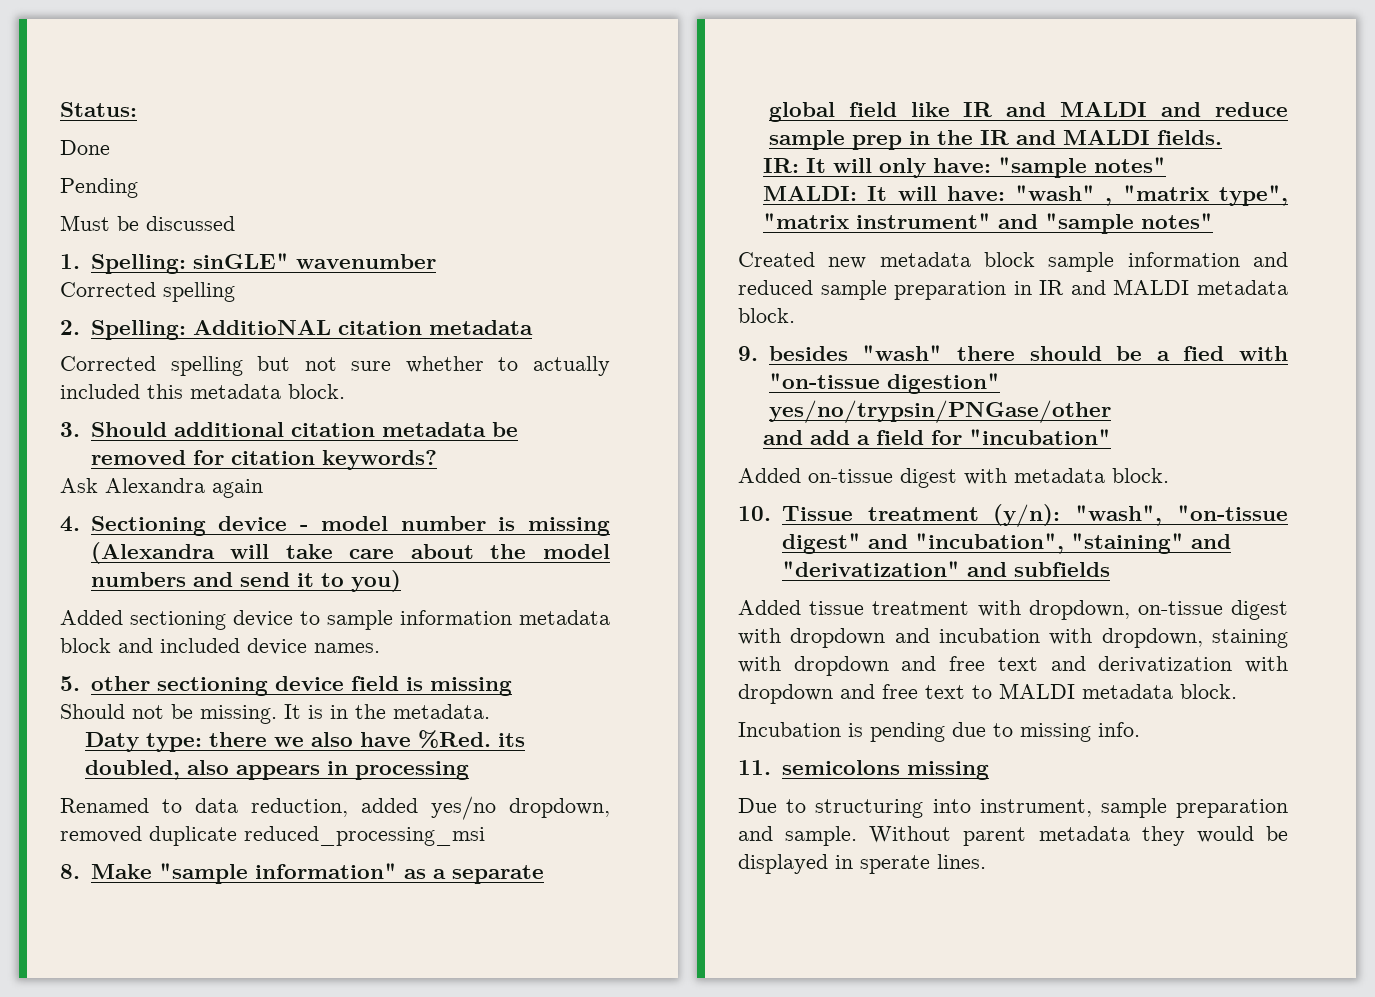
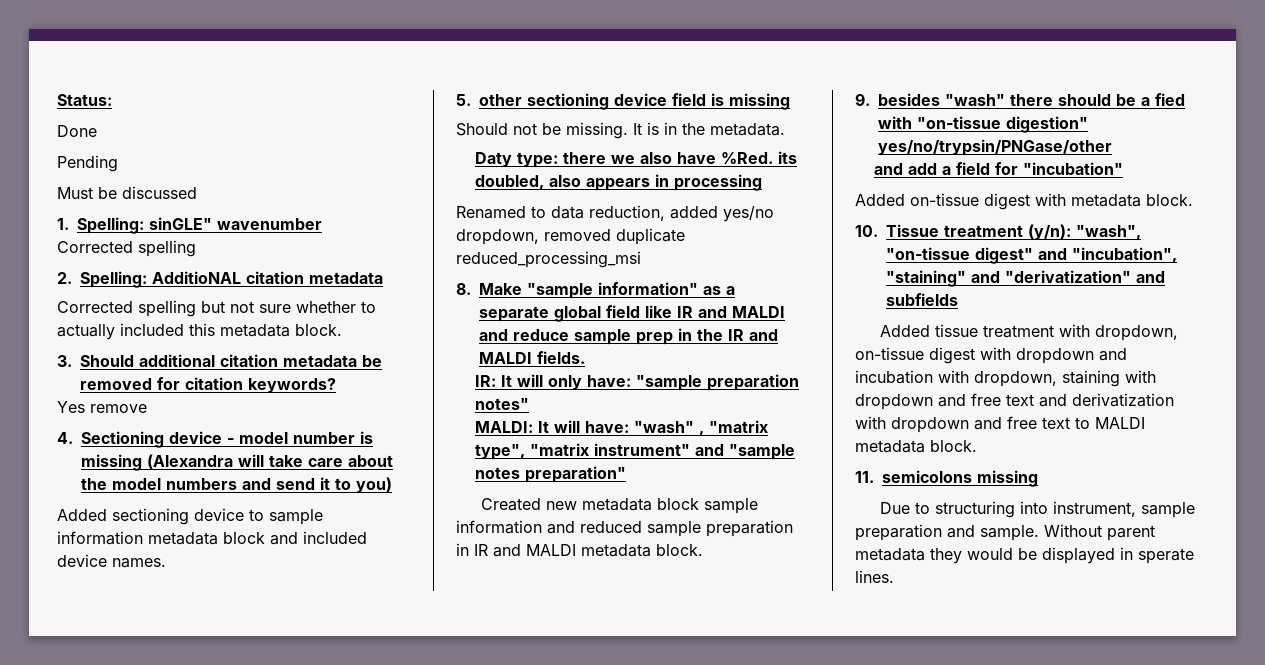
[60,478,263,498] Ask Alexandra again -> [57,401,147,413] Yes remove
(1087, 167) none -> [707,374,800,391] preparation
[1140,213,1213,229] notes" -> [475,466,627,483] notes preparation"
[738,722,1140,742] // Incubation is pending due to missing info. -> (977, 446) none

